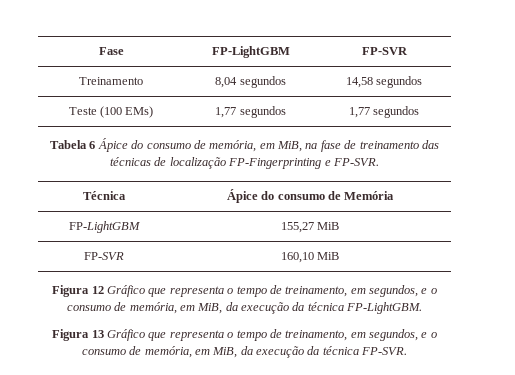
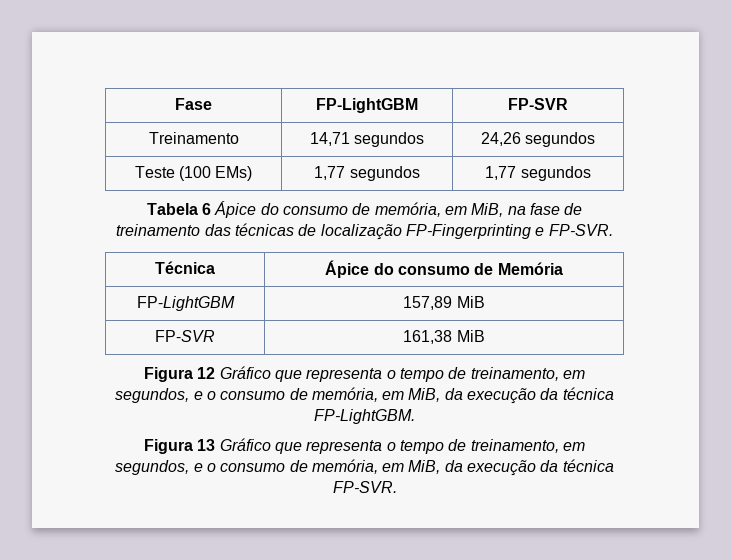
[215,76,286,88] [345,77,373,88] 8,04 segundos | 14,58 -> [309,132,425,147] [480,132,521,146] 14,71 segundos | 24,26
[280,222,314,233] 155,27 -> [403,296,453,310] 157,89
[280,252,314,263] 160,10 -> [403,330,453,344] 161,38

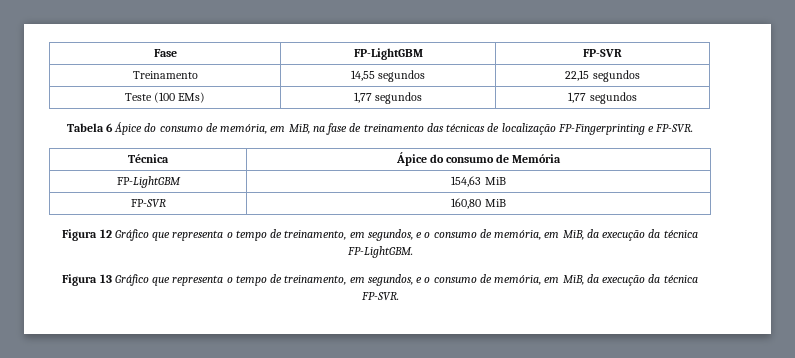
[309,132,425,147] [480,132,521,146] 14,71 segundos | 24,26 -> [350,70,426,82] [565,70,590,81] 14,55 segundos | 22,15
[403,296,453,310] 157,89 -> [451,176,482,187] 154,63
[403,330,453,344] 161,38 -> [451,198,482,209] 160,80

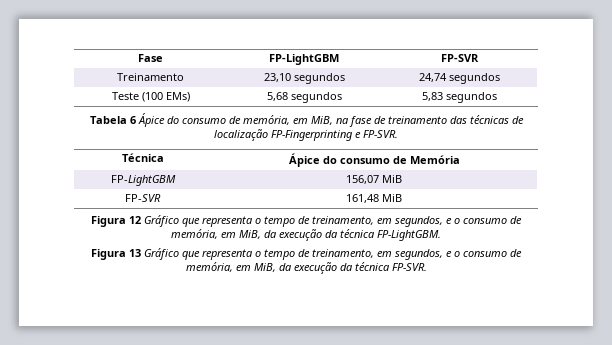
[350,70,426,82] [565,70,590,81] 14,55 segundos | 22,15 -> [263,73,345,84] [419,73,447,82] 23,10 segundos | 24,74
[353,92,423,104] [568,92,587,103] 1,77 segundos | 1,77 -> [266,92,342,103] [422,92,443,101] 5,68 segundos | 5,83
[451,176,482,187] 154,63 -> [346,175,379,184] 156,07
[451,198,482,209] 160,80 -> [346,194,379,203] 161,48

